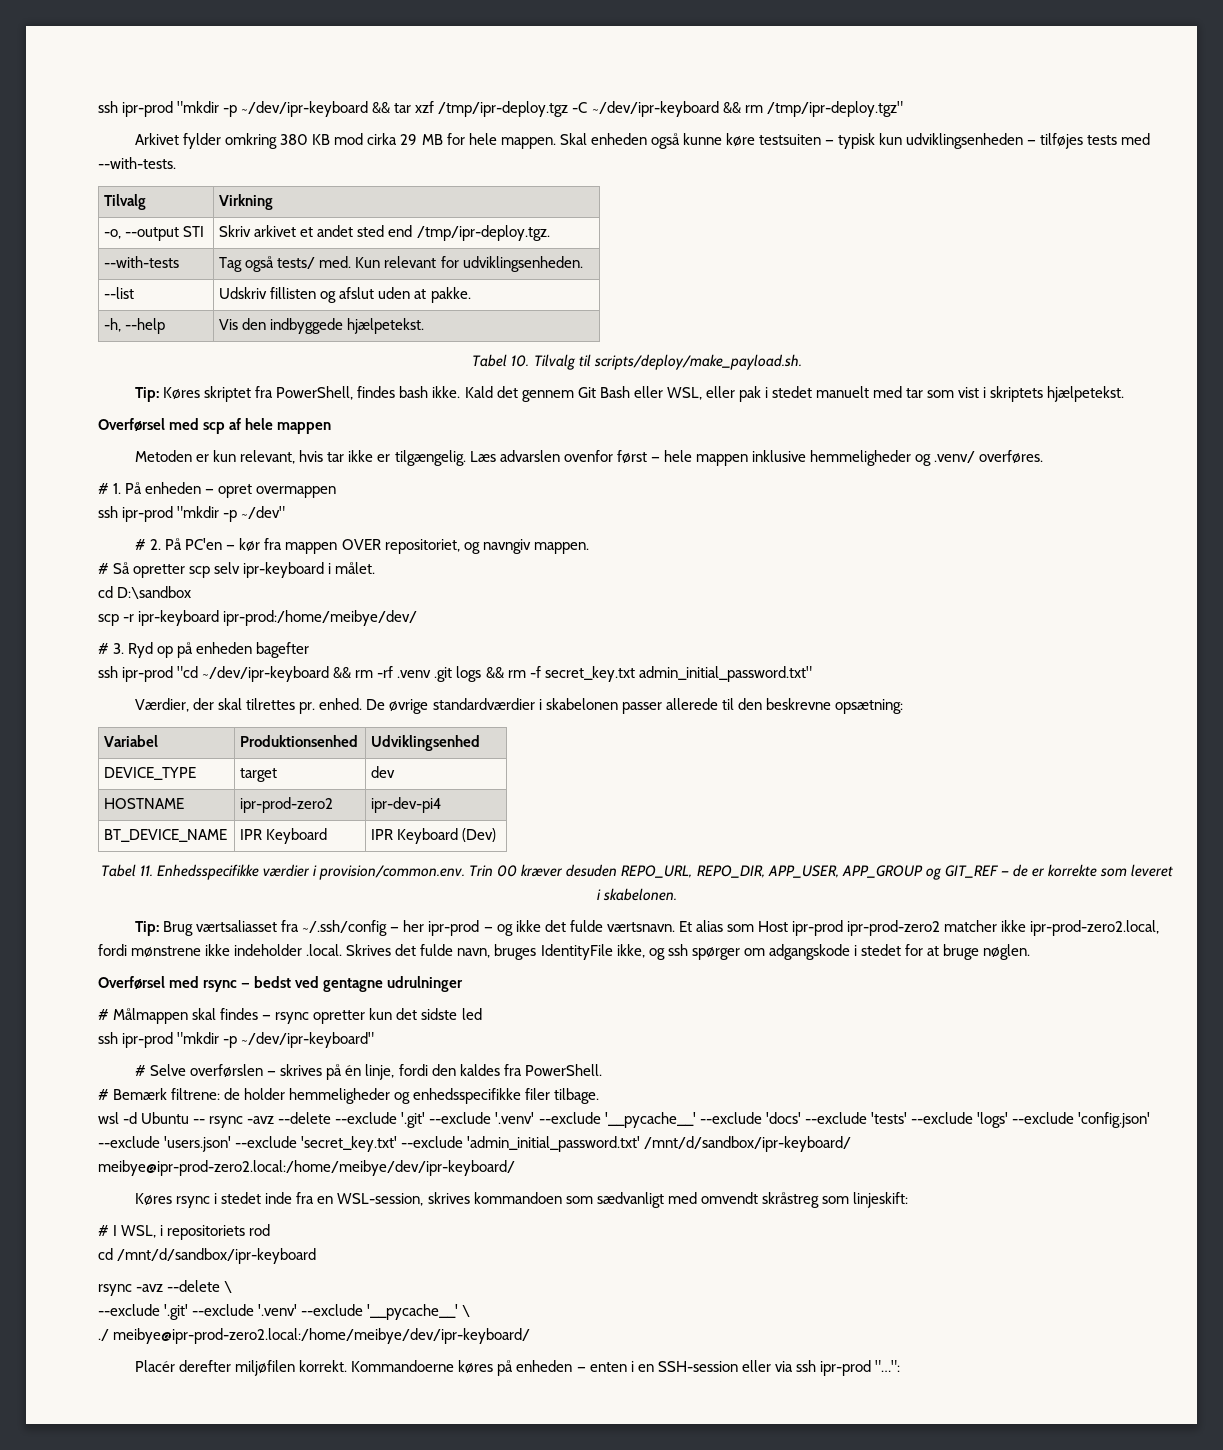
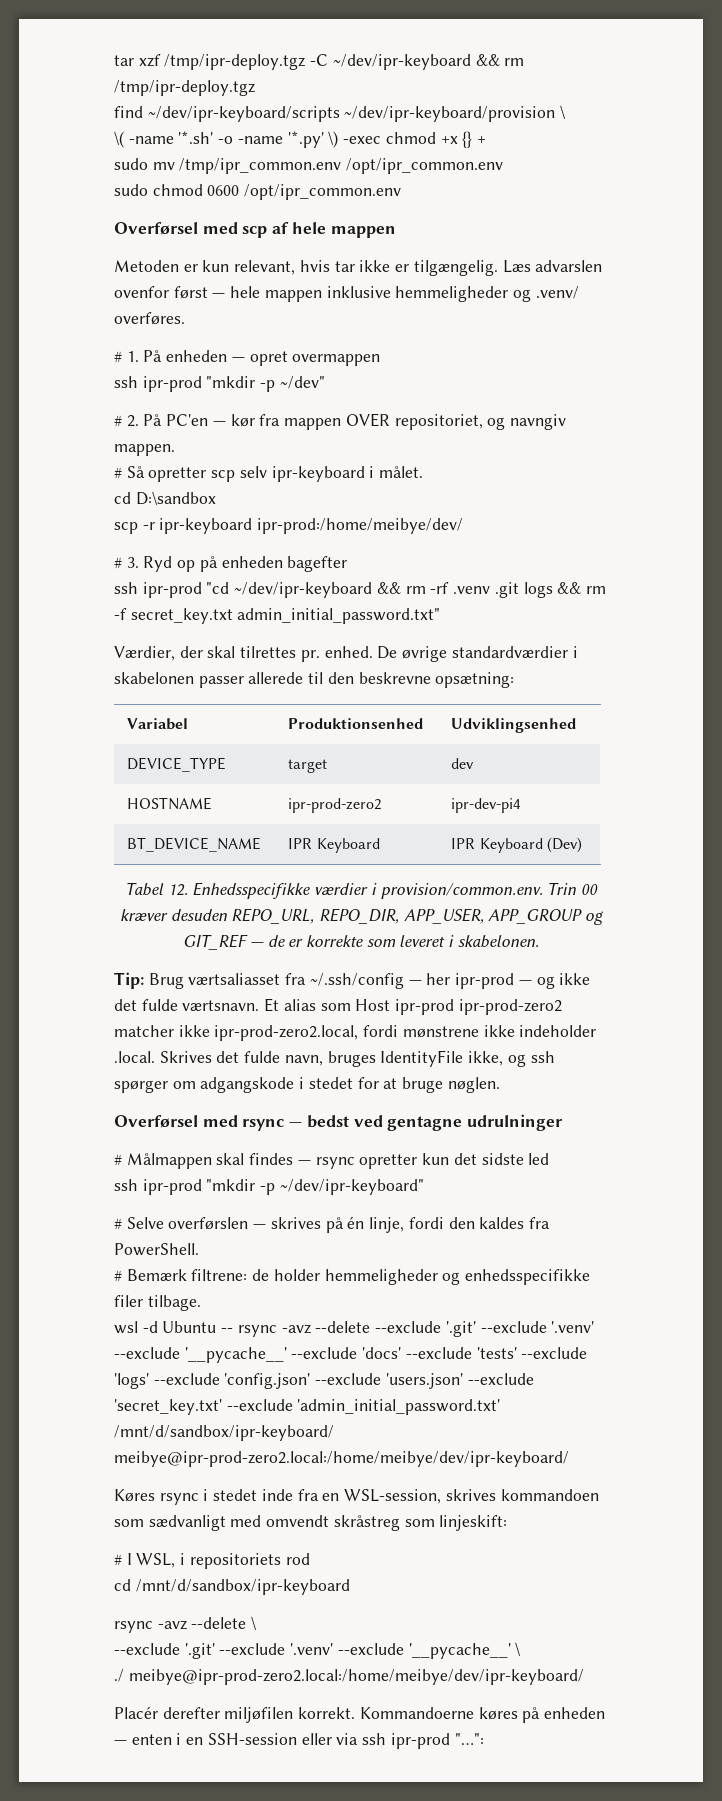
[98,101,391,117] ssh ipr-prod "mkdir -p ~/dev/ipr-keyboard && -> (114, 60) none
[766,101,903,117] [135,133,1151,149] [98,157,176,169] [104,194,147,210] [219,194,274,210] [104,226,205,241] [219,225,550,241] [104,256,180,268] [219,256,583,272] [104,287,135,299] [219,287,471,303] [104,318,166,334] [219,318,425,334] [472,354,802,370] [135,386,1125,402] /tmp/ipr-deploy.tgz" // Arkivet fylder omkring 380 KB mod cirka 29 MB for hele mappen. Skal enheden også kunne køre testsuiten — typisk kun udviklingsenheden — tilføjes tests med --with-tests. // Tilvalg | Virkning // -o, --output STI | Skriv arkivet et andet sted end /tmp/ipr-deploy.tgz. // --with-tests | Tag også tests/ med. Kun relevant for udviklingsenheden. // --list | Udskriv fillisten og afslut uden at pakke. // -h, --help | Vis den indbyggede hjælpetekst. // Tabel 10. Tilvalg til scripts/deploy/make_payload.sh. // Tip: Køres skriptet fra PowerShell, findes bash ikke. Kald det gennem Git Bash eller WSL, eller pak i stedet manuelt med tar som vist i skriptets hjælpetekst. -> [114,80,255,96] [114,105,567,122] [114,131,486,148] [114,158,504,174] [114,184,402,200] /tmp/ipr-deploy.tgz // find ~/dev/ipr-keyboard/scripts ~/dev/ipr-keyboard/provision \ // \( -name '*.sh' -o -name '*.py' \) -exec chmod +x {} + // sudo mv /tmp/ipr_common.env /opt/ipr_common.env // sudo chmod 0600 /opt/ipr_common.env
[140,865,154,876] 11. -> [167,884,188,896] 12.

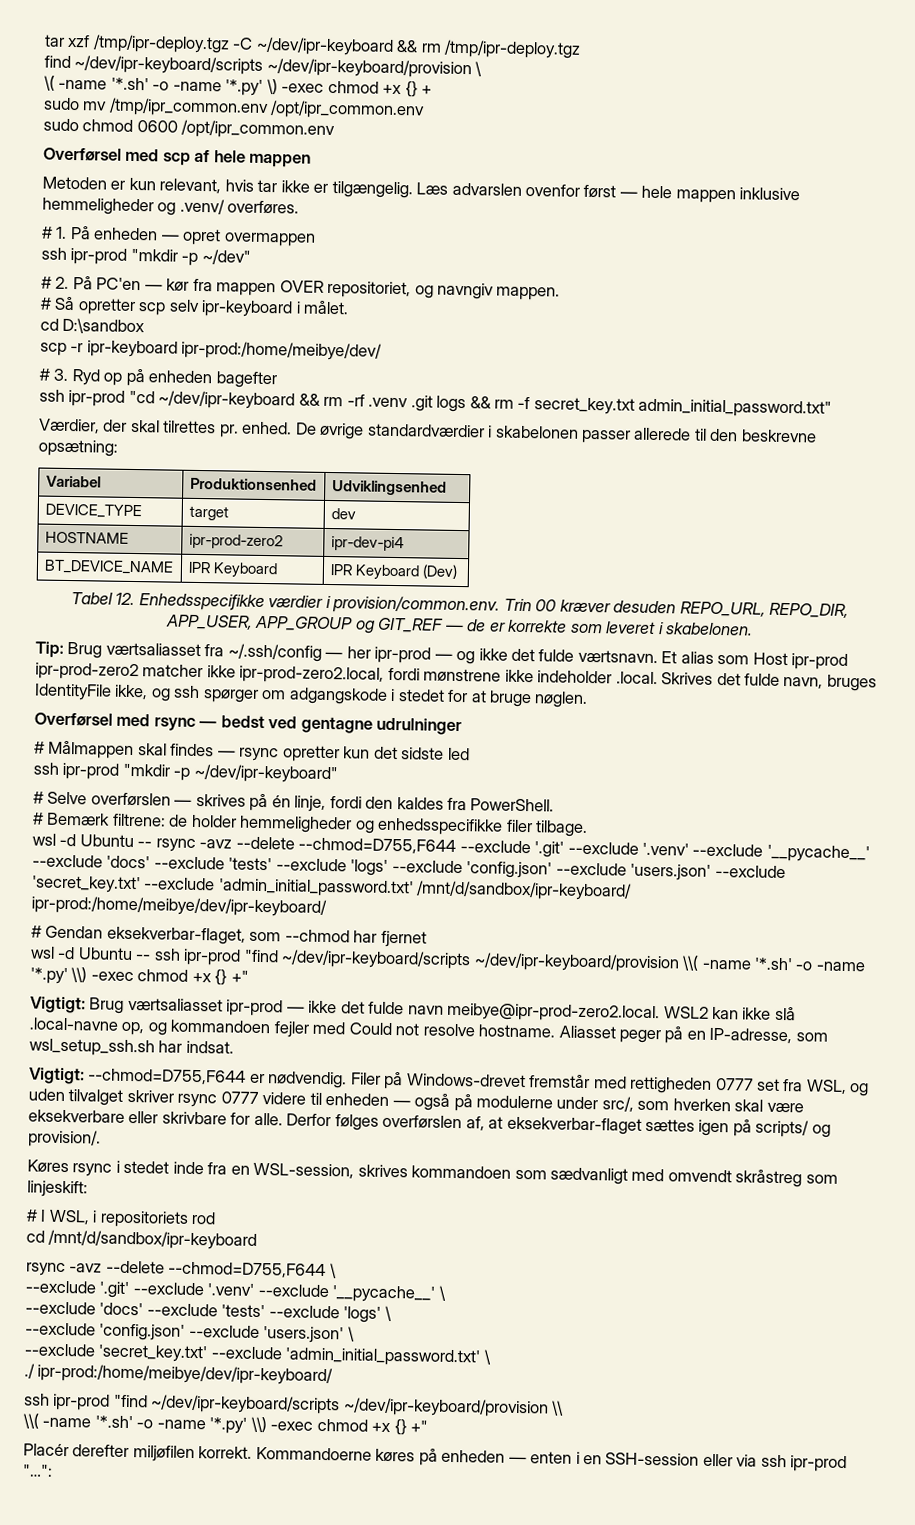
(371, 1327) none -> [298,837,457,854] --chmod=D755,F644
[114,1451,569,1467] meibye@ipr-prod-zero2.local:/home/meibye/dev/ipr-keyboard/ -> [31,895,327,918] [31,925,427,948] [30,946,865,973] [30,967,249,986] [30,996,796,1023] [29,1017,828,1044] [29,1038,234,1057] [29,1067,870,1097] [28,1088,804,1113] [28,1109,831,1138] [28,1129,101,1148] ipr-prod:/home/meibye/dev/ipr-keyboard/ // # Gendan eksekverbar-flaget, som --chmod har fjernet // wsl -d Ubuntu -- ssh ipr-prod "find ~/dev/ipr-keyboard/scripts ~/dev/ipr-keyboard/provision \\( -name '*.sh' -o -name '*.py' \\) -exec chmod +x {} +" // Vigtigt: Brug værtsaliasset ipr-prod — ikke det fulde navn meibye@ipr-prod-zero2.local. WSL2 kan ikke slå .local-navne op, og kommandoen fejler med Could not resolve hostname. Aliasset peger på en IP-adresse, som wsl_setup_ssh.sh har indsat. // Vigtigt: --chmod=D755,F644 er nødvendig. Filer på Windows-drevet fremstår med rettigheden 0777 set fra WSL, og uden tilvalget skriver rsync 0777 videre til enheden — også på modulerne under src/, som hverken skal være eksekverbare eller skrivbare for alle. Derfor følges overførslen af, at eksekverbar-flaget sættes igen på scripts/ og provision/.
(247, 1623) none -> [168,1261,327,1279] --chmod=D755,F644
[114,1669,584,1685] ./ meibye@ipr-prod-zero2.local:/home/meibye/dev/ipr-keyboard/ -> [25,1301,392,1323] [25,1322,355,1344] [24,1343,491,1367] [24,1363,334,1386] [24,1393,565,1418] [23,1413,429,1436] --exclude 'docs' --exclude 'tests' --exclude 'logs' \ // --exclude 'config.json' --exclude 'users.json' \ // --exclude 'secret_key.txt' --exclude 'admin_initial_password.txt' \ // ./ ipr-prod:/home/meibye/dev/ipr-keyboard/ // ssh ipr-prod "find ~/dev/ipr-keyboard/scripts ~/dev/ipr-keyboard/provision \\ // \\( -name '*.sh' -o -name '*.py' \\) -exec chmod +x {} +"

